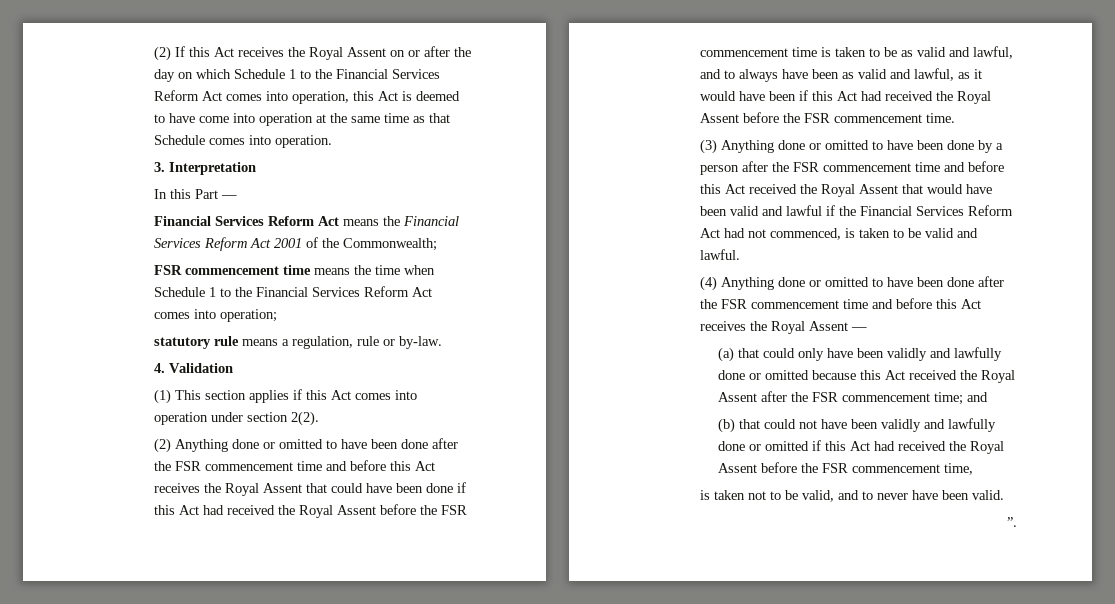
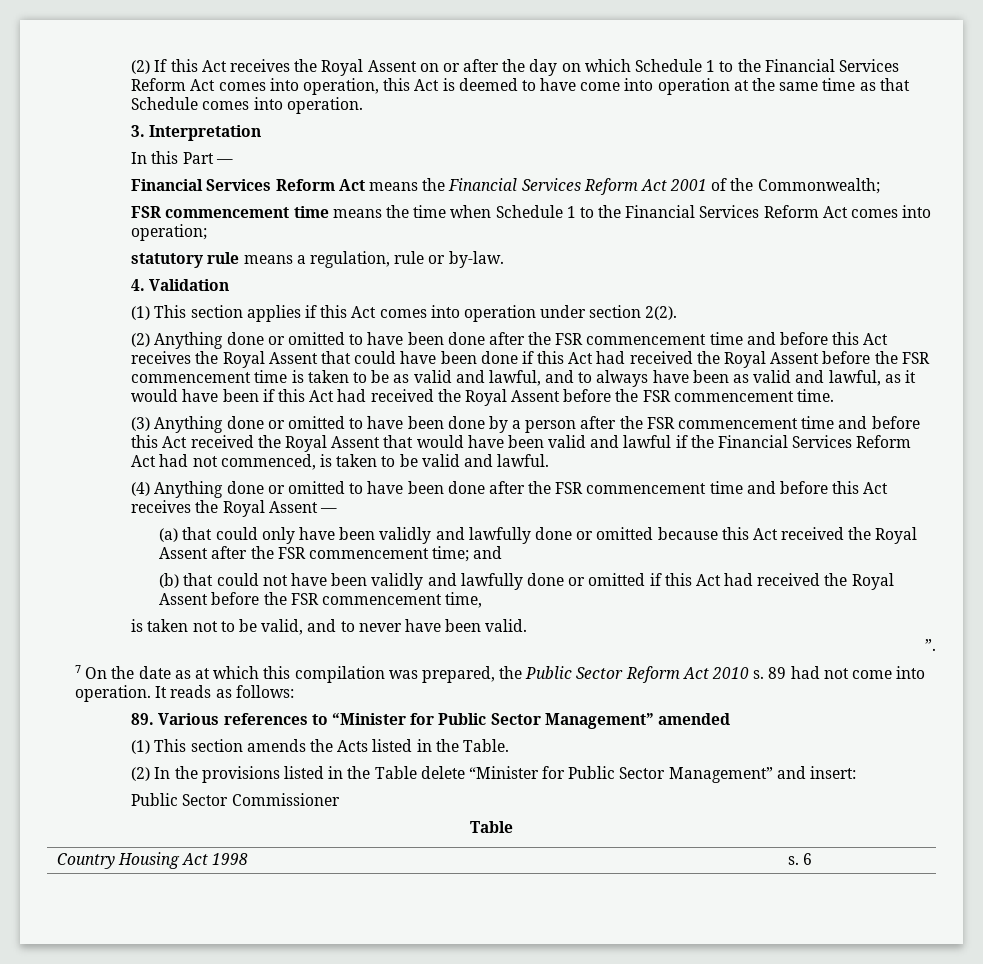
(1017, 522) none -> [75,665,926,683] [75,685,294,702] [131,713,730,729] [131,739,509,754] [131,766,856,783] [131,793,340,806] [470,821,513,833] [56,852,249,869] [787,853,813,865] // 7 On the date as at which this compilation was prepared, the Public Sector Reform Act 2010 s. 89 had not come into operation. It reads as follows: // 89. Various references to “Minister for Public Sector Management” amended // (1) This section amends the Acts listed in the Table. // (2) In the provisions listed in the Table delete “Minister for Public Sector Management” and insert: // Public Sector Commissioner // Table // Country Housing Act 1998 | s. 6

